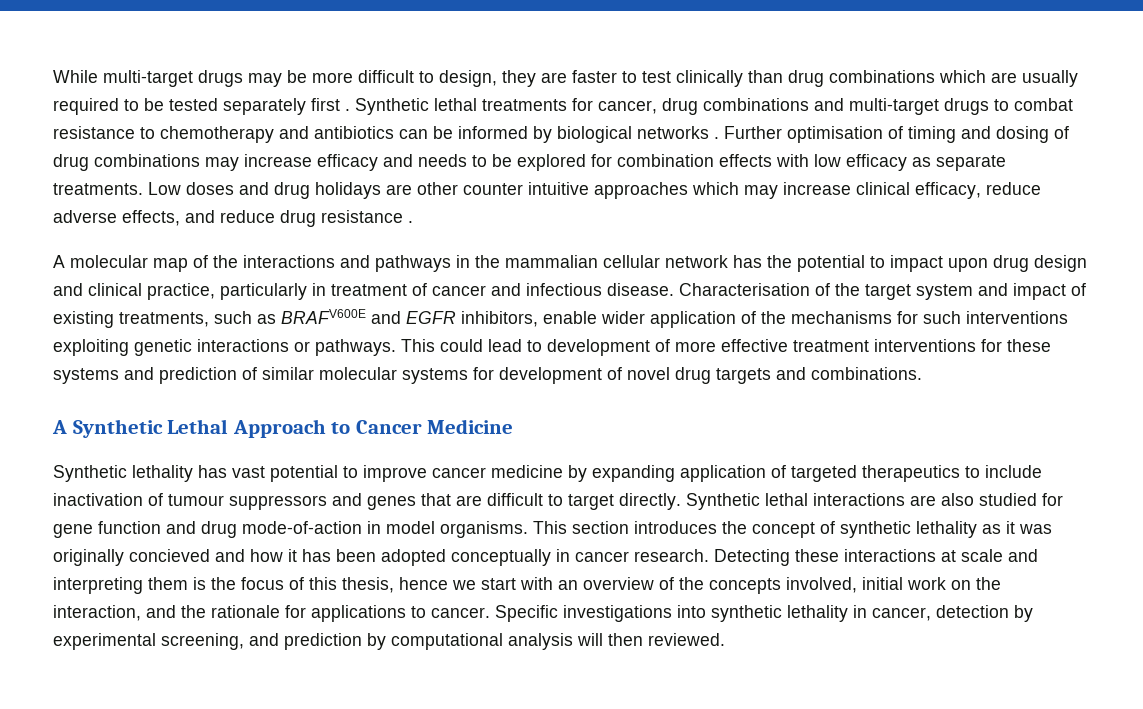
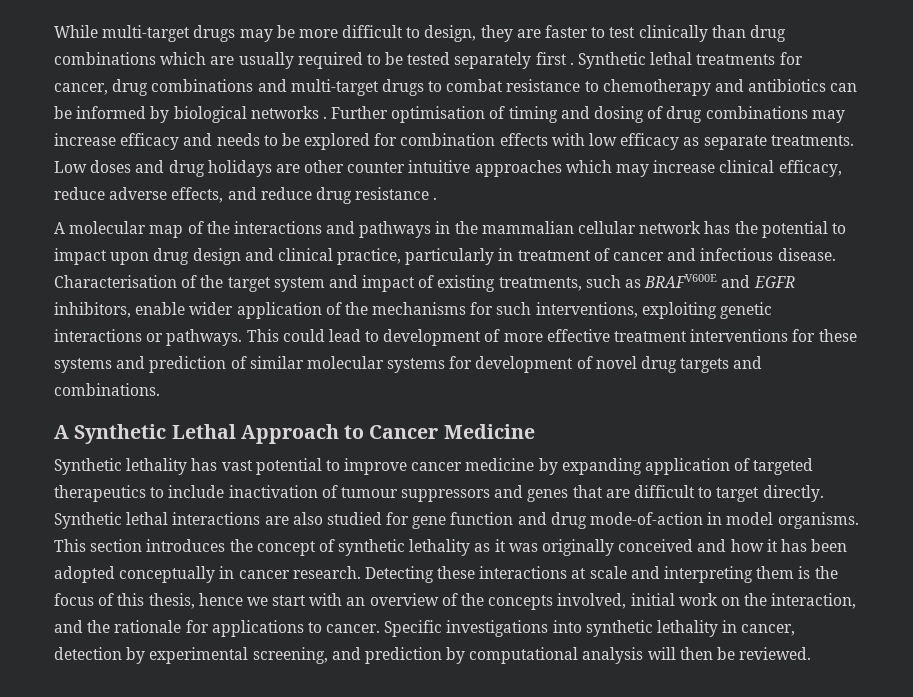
[966,311,1068,324] interventions -> [535,302,638,318] interventions,
[129,549,210,562] concieved -> [618,539,694,552] conceived
(643, 639) none -> [717,647,736,660] be

